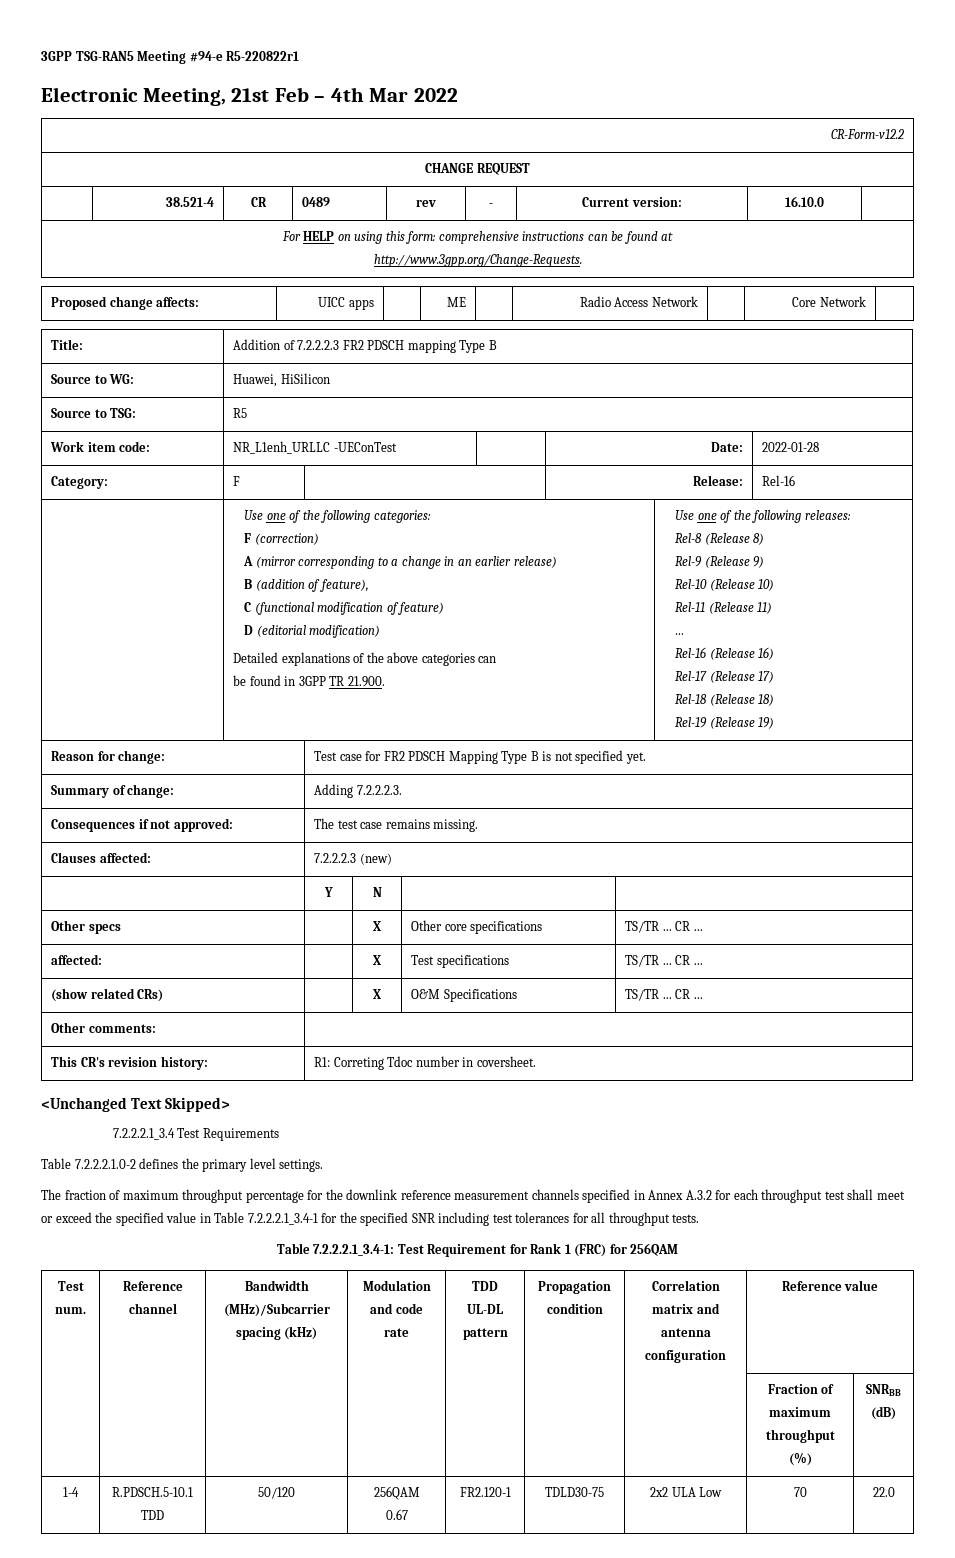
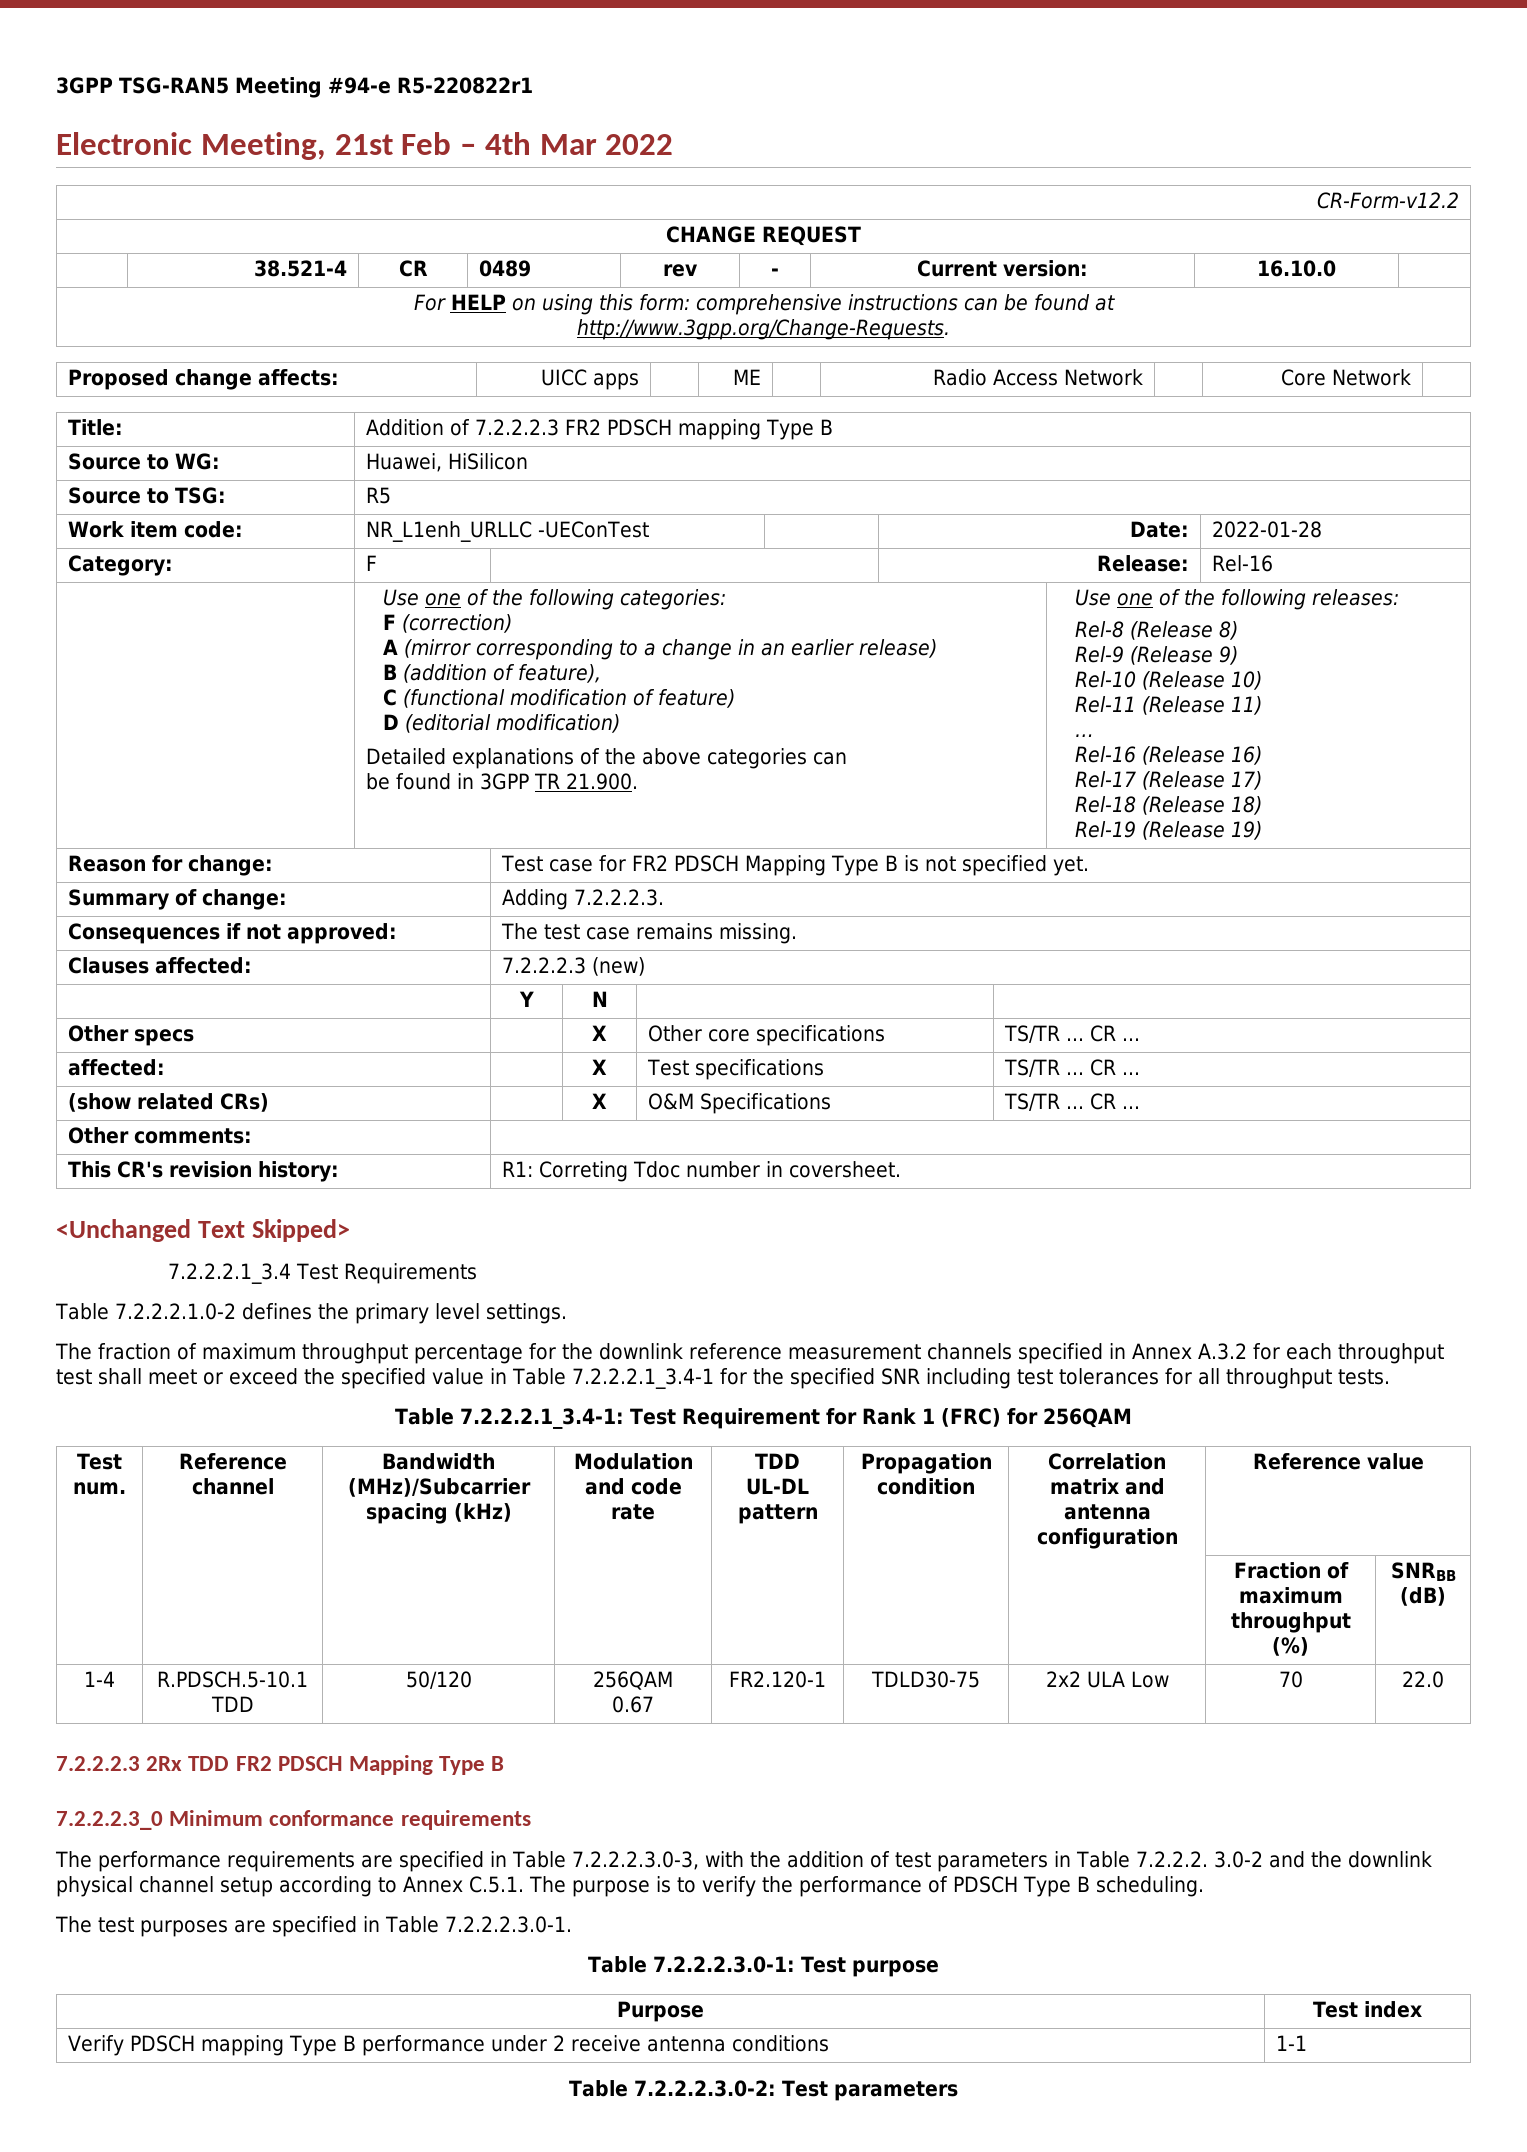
(895, 1492) none -> [56,1755,505,1775] [56,1810,531,1830] [55,1851,1432,1872] [56,1876,1204,1897] [55,1916,572,1937] [587,1956,940,1977] [617,2001,704,2022] [1312,2001,1423,2018] [67,2035,829,2056] [1275,2035,1307,2051] [569,2080,958,2101] // 7.2.2.2.3 2Rx TDD FR2 PDSCH Mapping Type B // 7.2.2.2.3_0 Minimum conformance requirements // The performance requirements are specified in Table 7.2.2.2.3.0-3, with the addition of test parameters in Table 7.2.2.2. 3.0-2 and the downlink physical channel setup according to Annex C.5.1. The purpose is to verify the performance of PDSCH Type B scheduling. // The test purposes are specified in Table 7.2.2.2.3.0-1. // Table 7.2.2.2.3.0-1: Test purpose // Purpose | Test index // Verify PDSCH mapping Type B performance under 2 receive antenna conditions | 1-1 // Table 7.2.2.2.3.0-2: Test parameters

